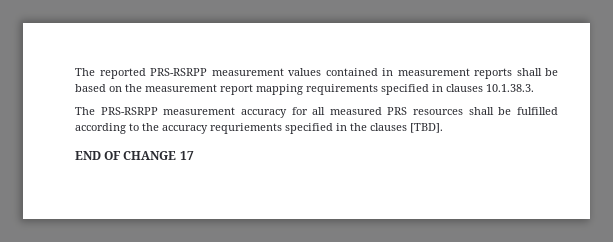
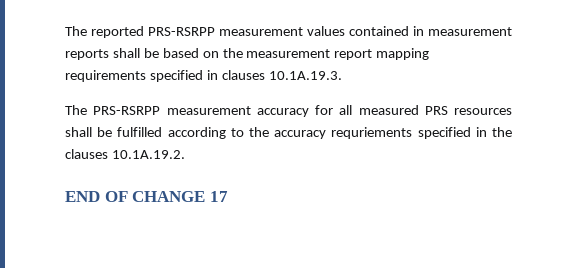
[486,84,534,92] 10.1.38.3. -> [268,71,342,80] 10.1A.19.3.
[410,123,443,133] [TBD]. -> [111,150,185,159] 10.1A.19.2.

